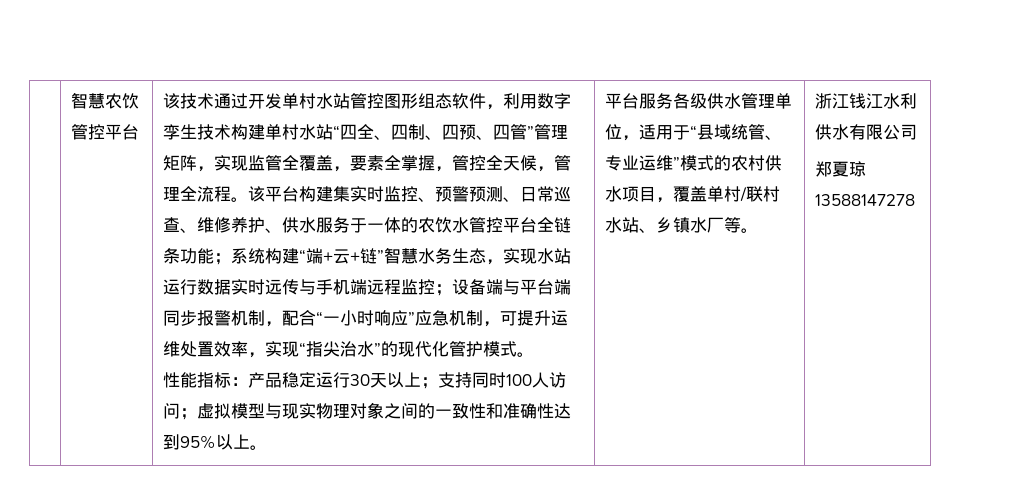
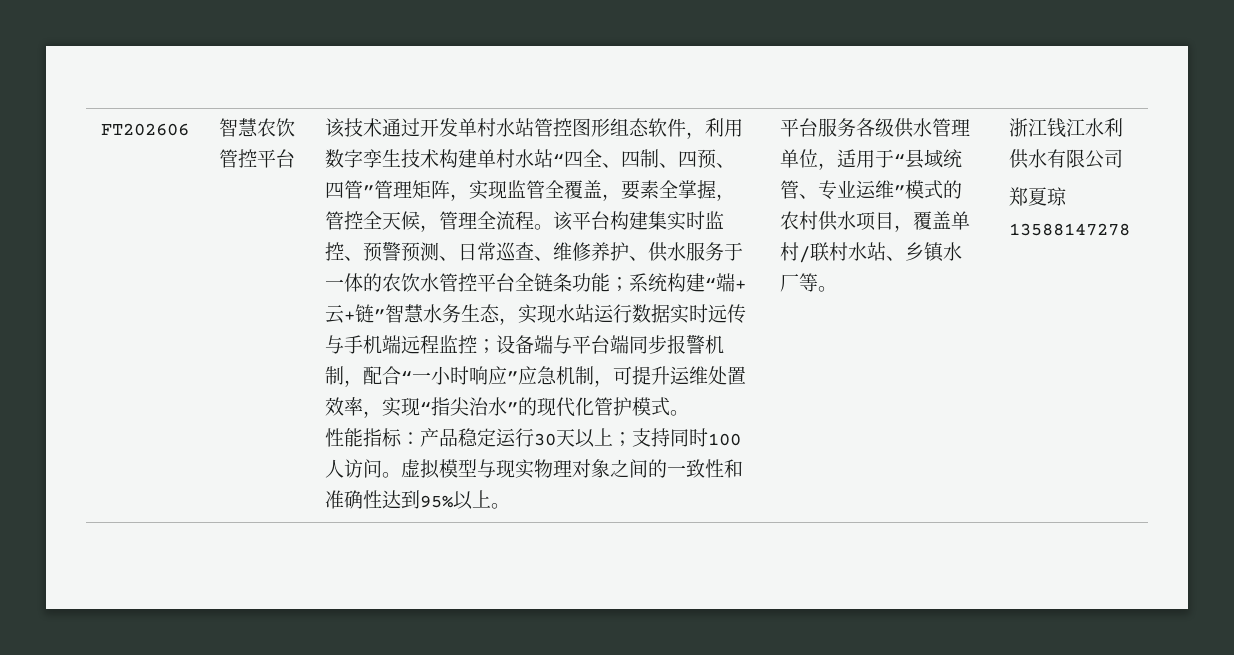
(71, 100) none -> [100,123,189,136] FT202606
[180,408,198,420] ； -> [381,472,401,478] 。

